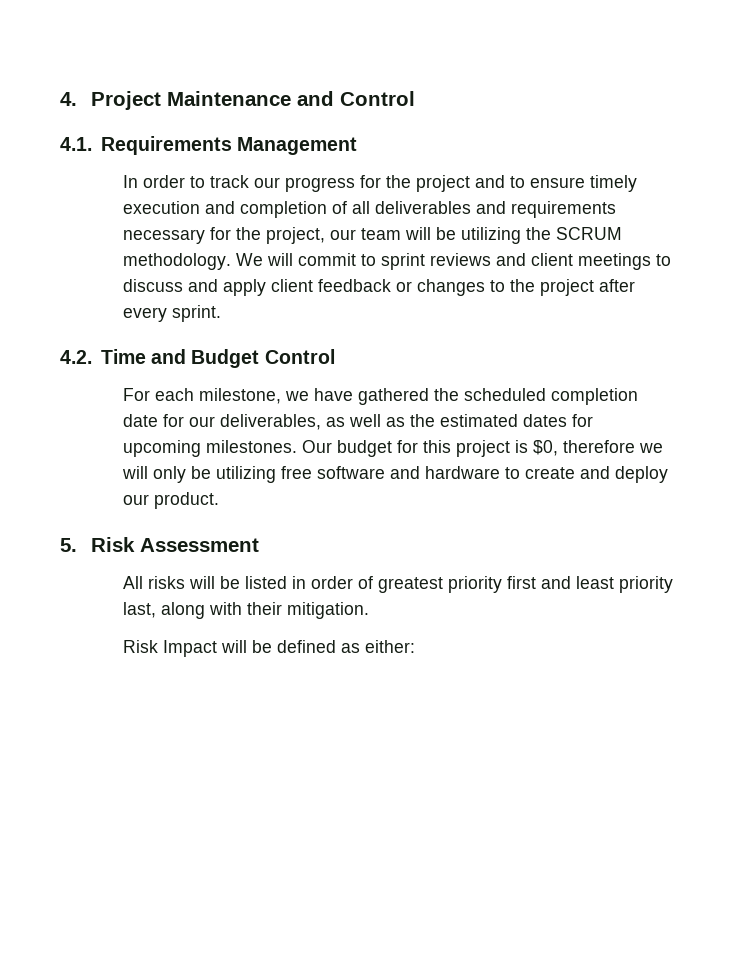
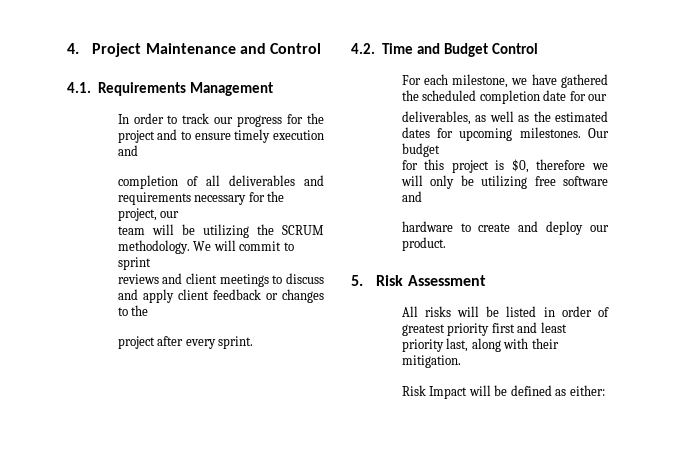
(235, 207) none -> (138, 150) //
(356, 234) none -> (180, 214) //
(425, 261) none -> (151, 263) //
(535, 285) none -> (149, 310) //
(215, 421) none -> (608, 97) //
(392, 448) none -> (440, 150) //
(420, 472) none -> (422, 196) //

